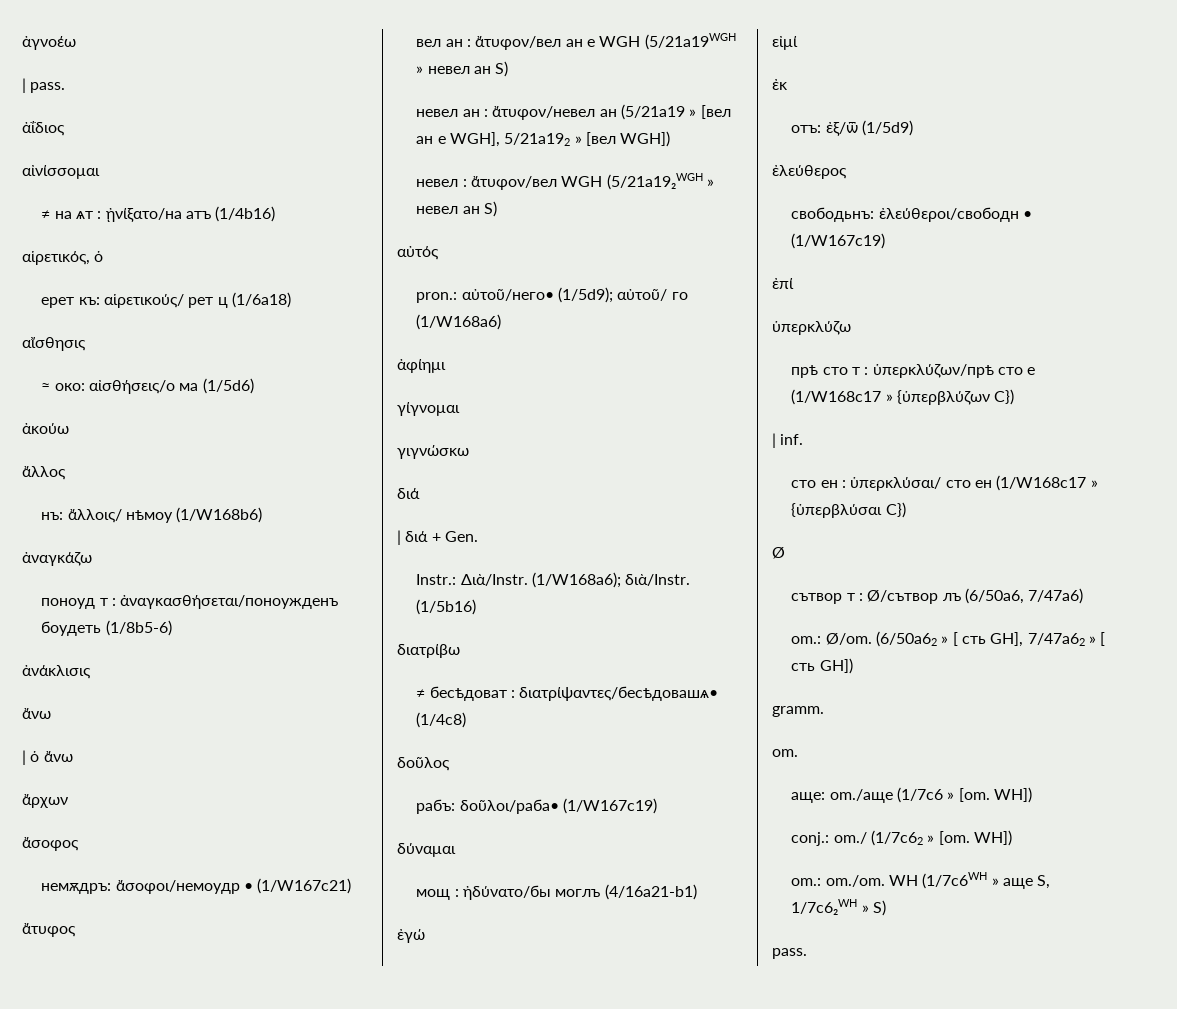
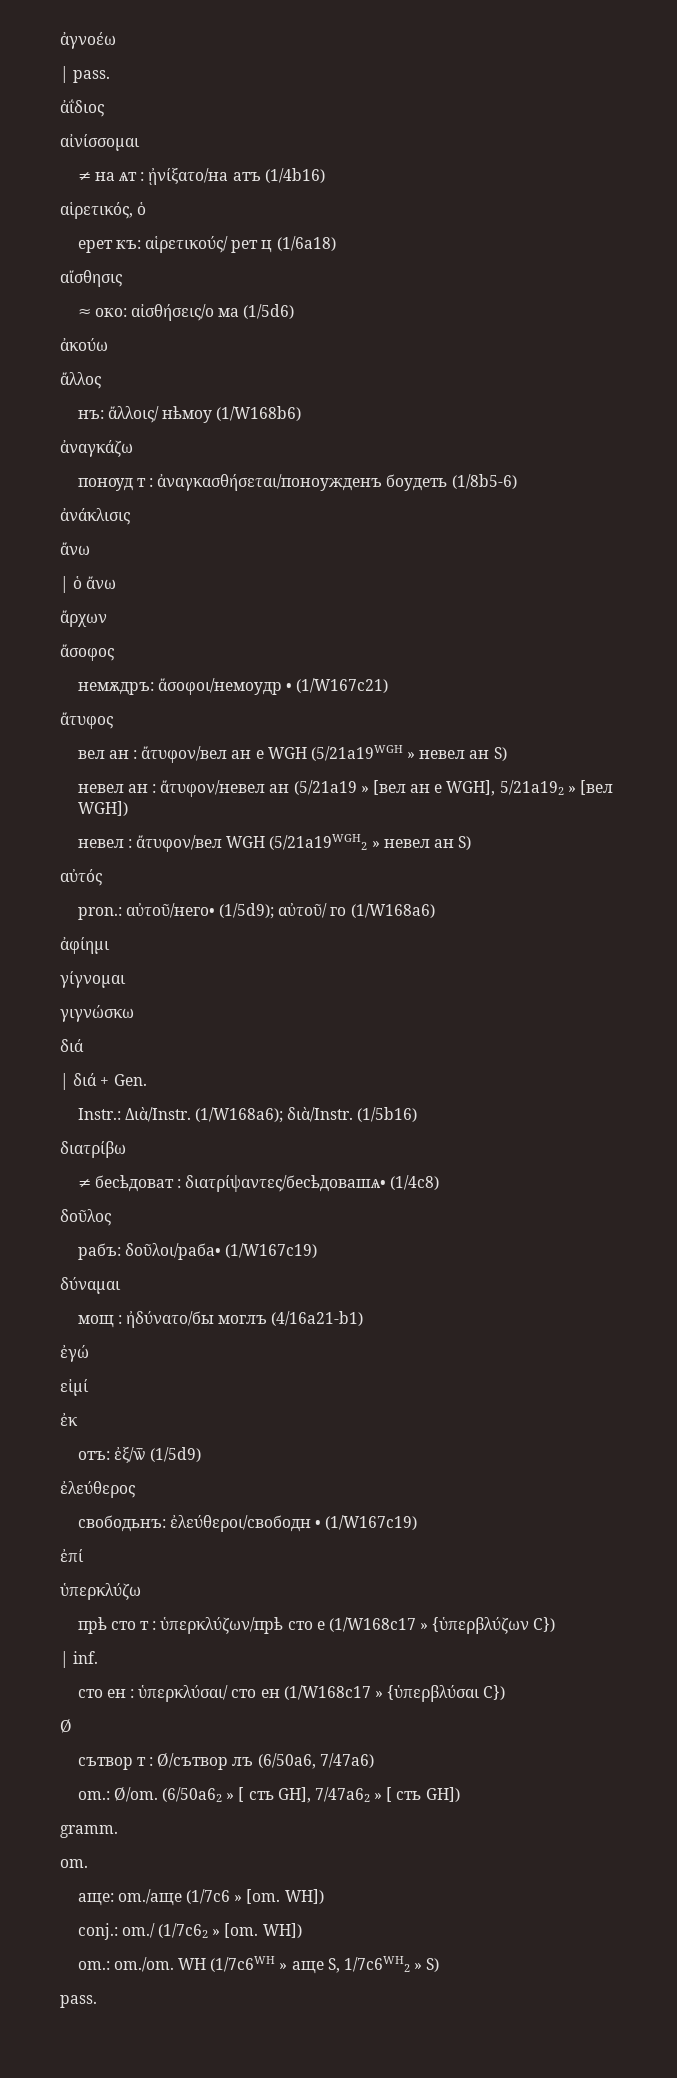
[606,173,703,190] (5/21a19₂WGH -> [269,834,368,850] (5/21a19WGH2
[791,899,858,915] 1/7c6₂WH -> [343,1956,410,1972] 1/7c6WH2

